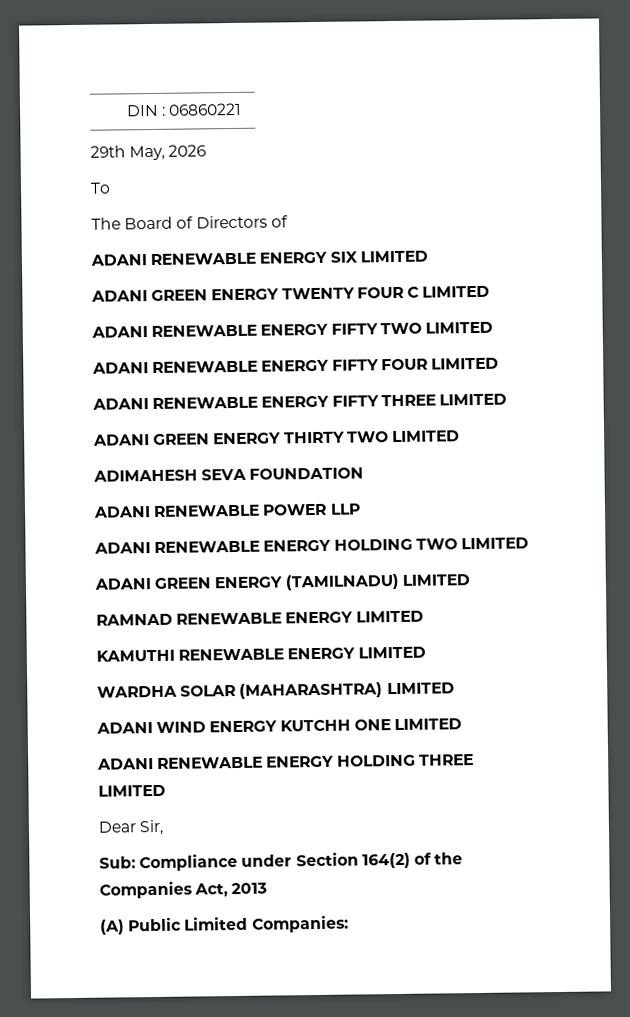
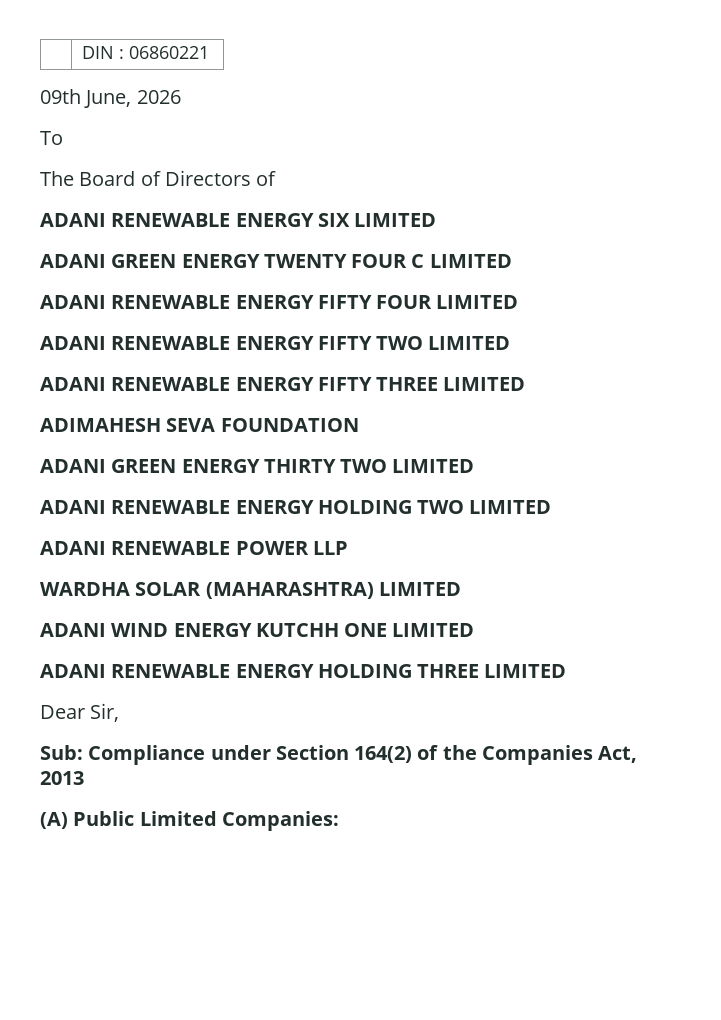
[90,145,166,161] 29th May, -> [40,89,132,108] 09th June,
[379,321,493,335] [92,358,428,374] TWO LIMITED // ADANI RENEWABLE ENERGY FIFTY FOUR -> [376,295,519,309] [40,336,424,350] FOUR LIMITED // ADANI RENEWABLE ENERGY FIFTY TWO
(507, 399) none -> [40,418,359,432] // ADIMAHESH SEVA FOUNDATION
[93,467,365,482] [93,503,361,518] // ADIMAHESH SEVA FOUNDATION // ADANI RENEWABLE POWER LLP -> (475, 466) none
[154,573,470,591] [96,610,424,626] [96,646,426,662] GREEN ENERGY (TAMILNADU) LIMITED // RAMNAD RENEWABLE ENERGY LIMITED // KAMUTHI RENEWABLE ENERGY LIMITED -> [111,541,348,555] RENEWABLE POWER LLP

